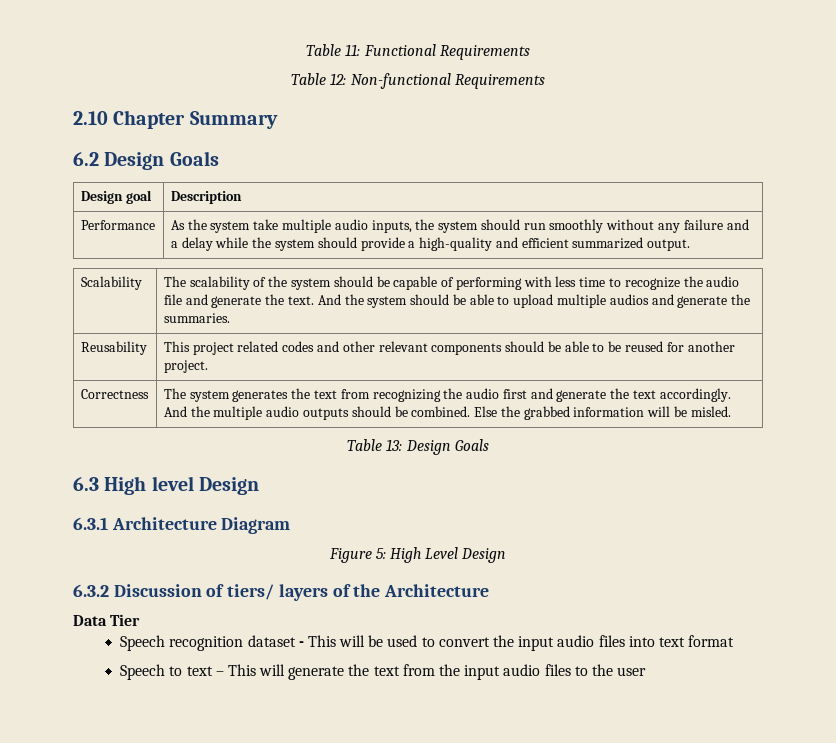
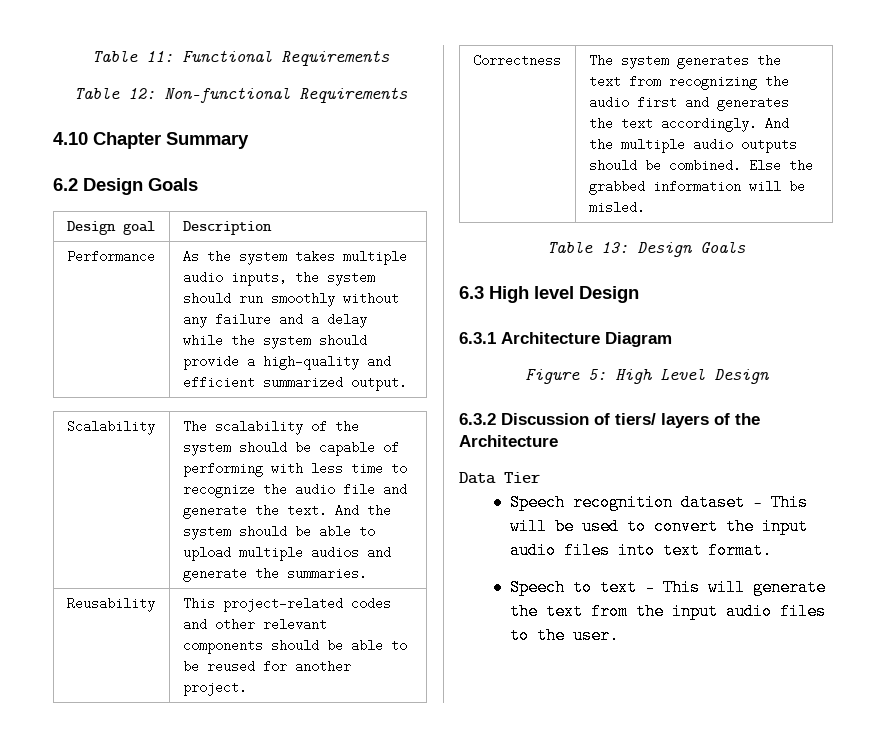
[73,111,108,125] 2.10 -> [53,132,88,145] 4.10
[253,219,279,230] take -> [294,250,335,263] takes
[192,341,279,355] project related -> [222,597,343,612] project-related
[556,390,607,402] generate -> [716,96,789,111] generates
[688,635,735,647] format -> [708,542,773,559] format.
[617,667,647,676] user -> [573,627,620,644] user.

